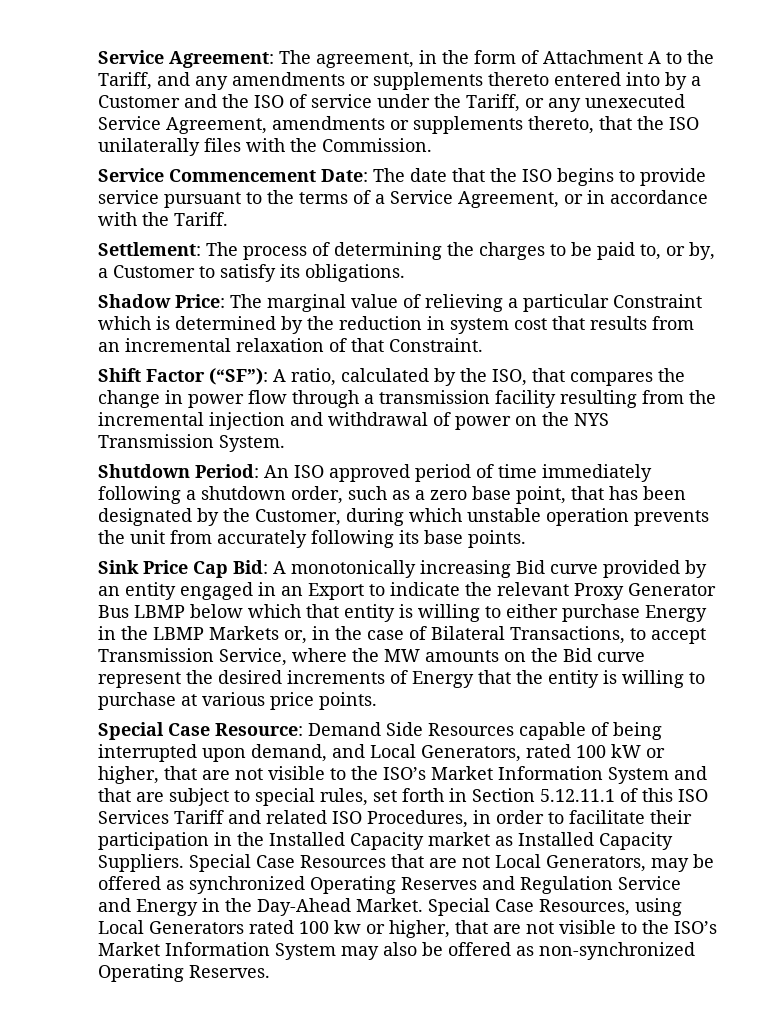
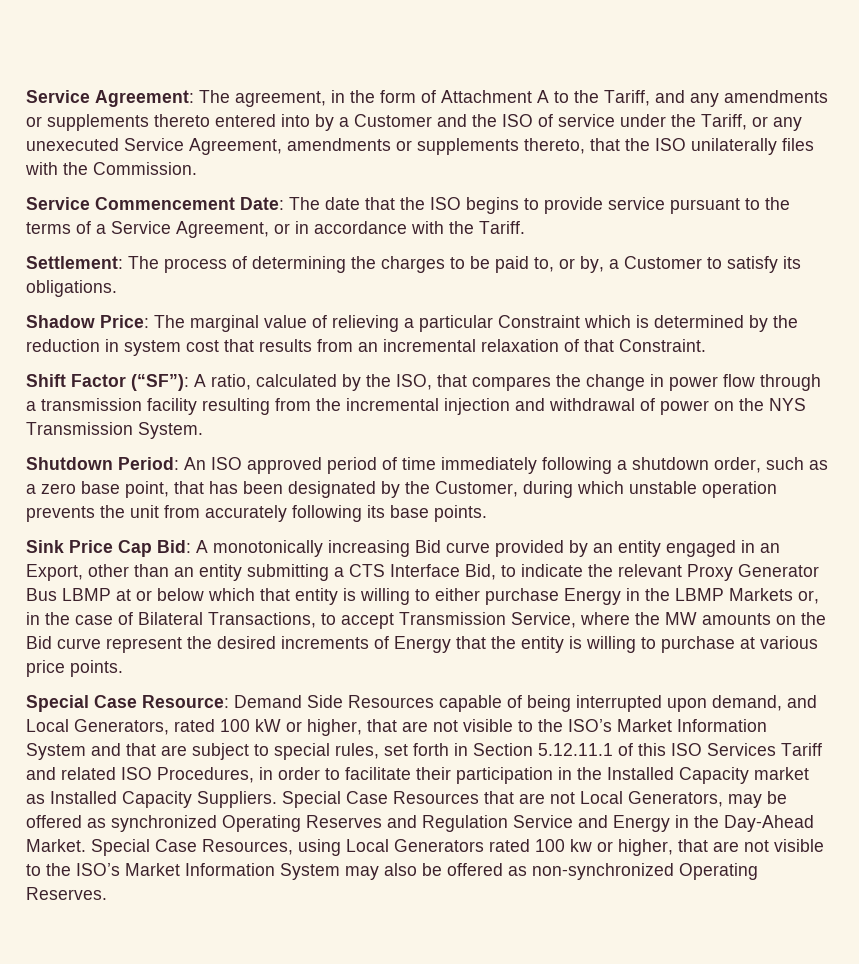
[308,583,364,600] Export -> [26,564,496,581] Export, other than an entity submitting a CTS Interface Bid,
(185, 611) none -> [116,589,152,601] at or

